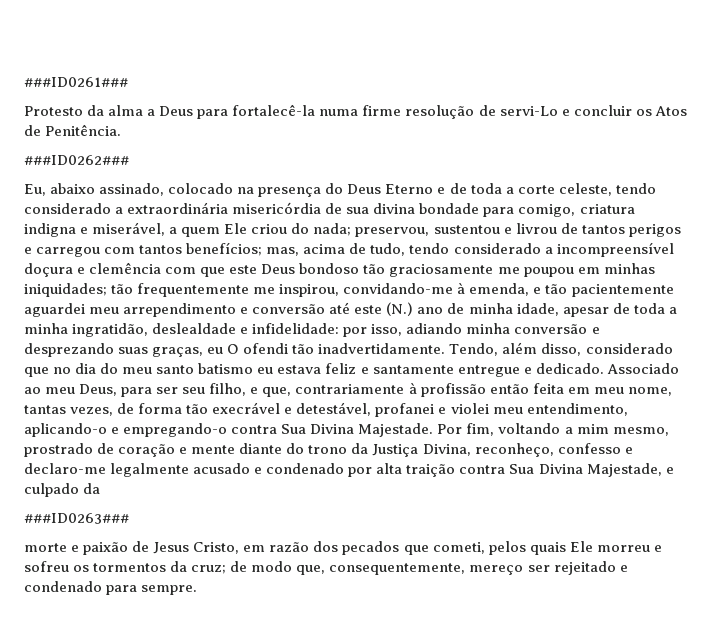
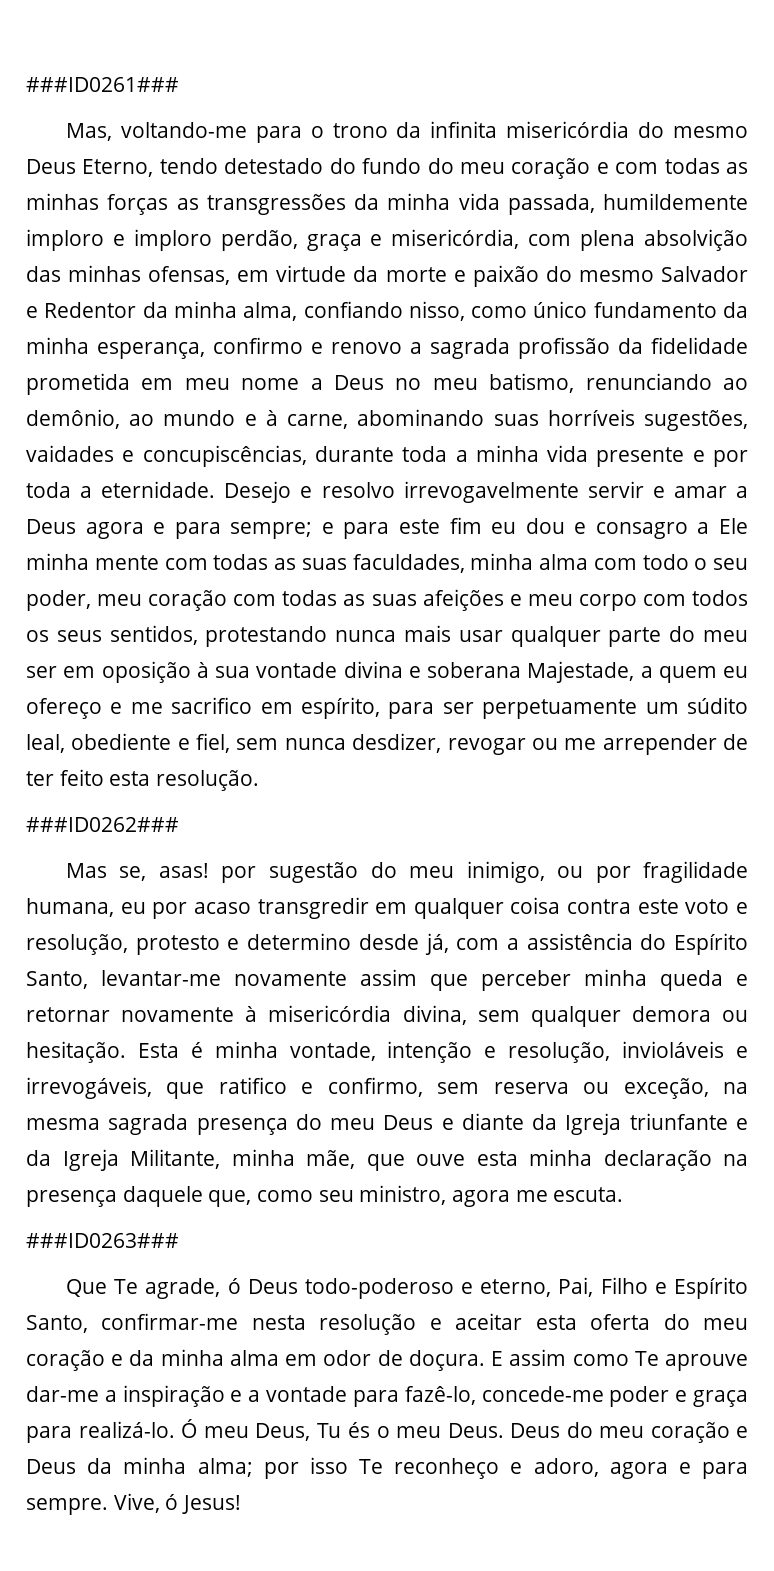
[24,104,687,119] [24,124,122,136] [24,155,129,165] [24,183,656,197] [24,202,635,217] [24,222,681,237] [24,242,674,257] [24,262,655,277] [24,282,674,297] [24,302,677,317] [24,323,600,337] [24,342,673,357] [24,363,679,377] [24,382,672,397] [24,402,628,417] [24,423,669,437] [24,443,633,457] [24,463,674,477] [24,483,101,497] [24,513,129,524] [24,541,662,555] [24,561,628,575] [24,581,198,595] Protesto da alma a Deus para fortalecê-la numa firme resolução de servi-Lo e concluir os Atos de Penitência. // ###ID0262### // Eu, abaixo assinado, colocado na presença do Deus Eterno e de toda a corte celeste, tendo considerado a extraordinária misericórdia de sua divina bondade para comigo, criatura indigna e miserável, a quem Ele criou do nada; preservou, sustentou e livrou de tantos perigos e carregou com tantos benefícios; mas, acima de tudo, tendo considerado a incompreensível doçura e clemência com que este Deus bondoso tão graciosamente me poupou em minhas iniquidades; tão frequentemente me inspirou, convidando-me à emenda, e tão pacientemente aguardei meu arrependimento e conversão até este (N.) ano de minha idade, apesar de toda a minha ingratidão, deslealdade e infidelidade: por isso, adiando minha conversão e desprezando suas graças, eu O ofendi tão inadvertidamente. Tendo, além disso, considerado que no dia do meu santo batismo eu estava feliz e santamente entregue e dedicado. Associado ao meu Deus, para ser seu filho, e que, contrariamente à profissão então feita em meu nome, tantas vezes, de forma tão execrável e detestável, profanei e violei meu entendimento, aplicando-o e empregando-o contra Sua Divina Majestade. Por fim, voltando a mim mesmo, prostrado de coração e mente diante do trono da Justiça Divina, reconheço, confesso e declaro-me legalmente acusado e condenado por alta traição contra Sua Divina Majestade, e culpado da // ###ID0263### // morte e paixão de Jesus Cristo, em razão dos pecados que cometi, pelos quais Ele morreu e sofreu os tormentos da cruz; de modo que, consequentemente, mereço ser rejeitado e condenado para sempre. -> [65,121,748,143] [26,158,748,179] [26,193,748,215] [26,229,749,251] [26,265,748,287] [26,301,748,321] [26,337,748,359] [26,373,748,395] [26,409,748,431] [26,445,748,467] [26,481,749,503] [26,517,748,539] [26,553,748,573] [26,589,749,611] [26,625,748,647] [26,661,748,683] [26,697,748,719] [26,733,749,755] [26,769,260,791] [26,817,179,832] [65,861,748,883] [26,897,748,919] [26,933,748,955] [26,969,748,991] [26,1005,748,1027] [26,1041,749,1063] [26,1077,749,1099] [26,1113,748,1135] [26,1149,748,1171] [26,1185,624,1207] [26,1233,179,1248] [65,1277,749,1299] [26,1313,749,1335] [26,1349,748,1371] [26,1385,749,1407] [26,1419,748,1443] [26,1457,748,1479] [26,1493,242,1515] Mas, voltando-me para o trono da infinita misericórdia do mesmo Deus Eterno, tendo detestado do fundo do meu coração e com todas as minhas forças as transgressões da minha vida passada, humildemente imploro e imploro perdão, graça e misericórdia, com plena absolvição das minhas ofensas, em virtude da morte e paixão do mesmo Salvador e Redentor da minha alma, confiando nisso, como único fundamento da minha esperança, confirmo e renovo a sagrada profissão da fidelidade prometida em meu nome a Deus no meu batismo, renunciando ao demônio, ao mundo e à carne, abominando suas horríveis sugestões, vaidades e concupiscências, durante toda a minha vida presente e por toda a eternidade. Desejo e resolvo irrevogavelmente servir e amar a Deus agora e para sempre; e para este fim eu dou e consagro a Ele minha mente com todas as suas faculdades, minha alma com todo o seu poder, meu coração com todas as suas afeições e meu corpo com todos os seus sentidos, protestando nunca mais usar qualquer parte do meu ser em oposição à sua vontade divina e soberana Majestade, a quem eu ofereço e me sacrifico em espírito, para ser perpetuamente um súdito leal, obediente e fiel, sem nunca desdizer, revogar ou me arrepender de ter feito esta resolução. // ###ID0262### // Mas se, asas! por sugestão do meu inimigo, ou por fragilidade humana, eu por acaso transgredir em qualquer coisa contra este voto e resolução, protesto e determino desde já, com a assistência do Espírito Santo, levantar-me novamente assim que perceber minha queda e retornar novamente à misericórdia divina, sem qualquer demora ou hesitação. Esta é minha vontade, intenção e resolução, invioláveis e irrevogáveis, que ratifico e confirmo, sem reserva ou exceção, na mesma sagrada presença do meu Deus e diante da Igreja triunfante e da Igreja Militante, minha mãe, que ouve esta minha declaração na presença daquele que, como seu ministro, agora me escuta. // ###ID0263### // Que Te agrade, ó Deus todo-poderoso e eterno, Pai, Filho e Espírito Santo, confirmar-me nesta resolução e aceitar esta oferta do meu coração e da minha alma em odor de doçura. E assim como Te aprouve dar-me a inspiração e a vontade para fazê-lo, concede-me poder e graça para realizá-lo. Ó meu Deus, Tu és o meu Deus. Deus do meu coração e Deus da minha alma; por isso Te reconheço e adoro, agora e para sempre. Vive, ó Jesus!

